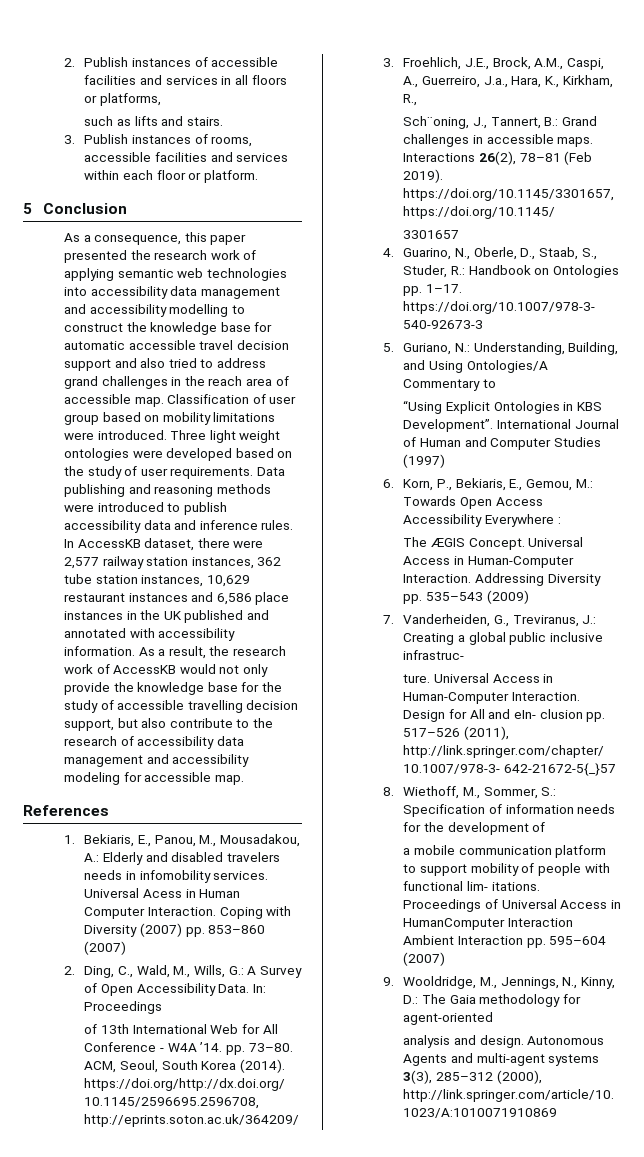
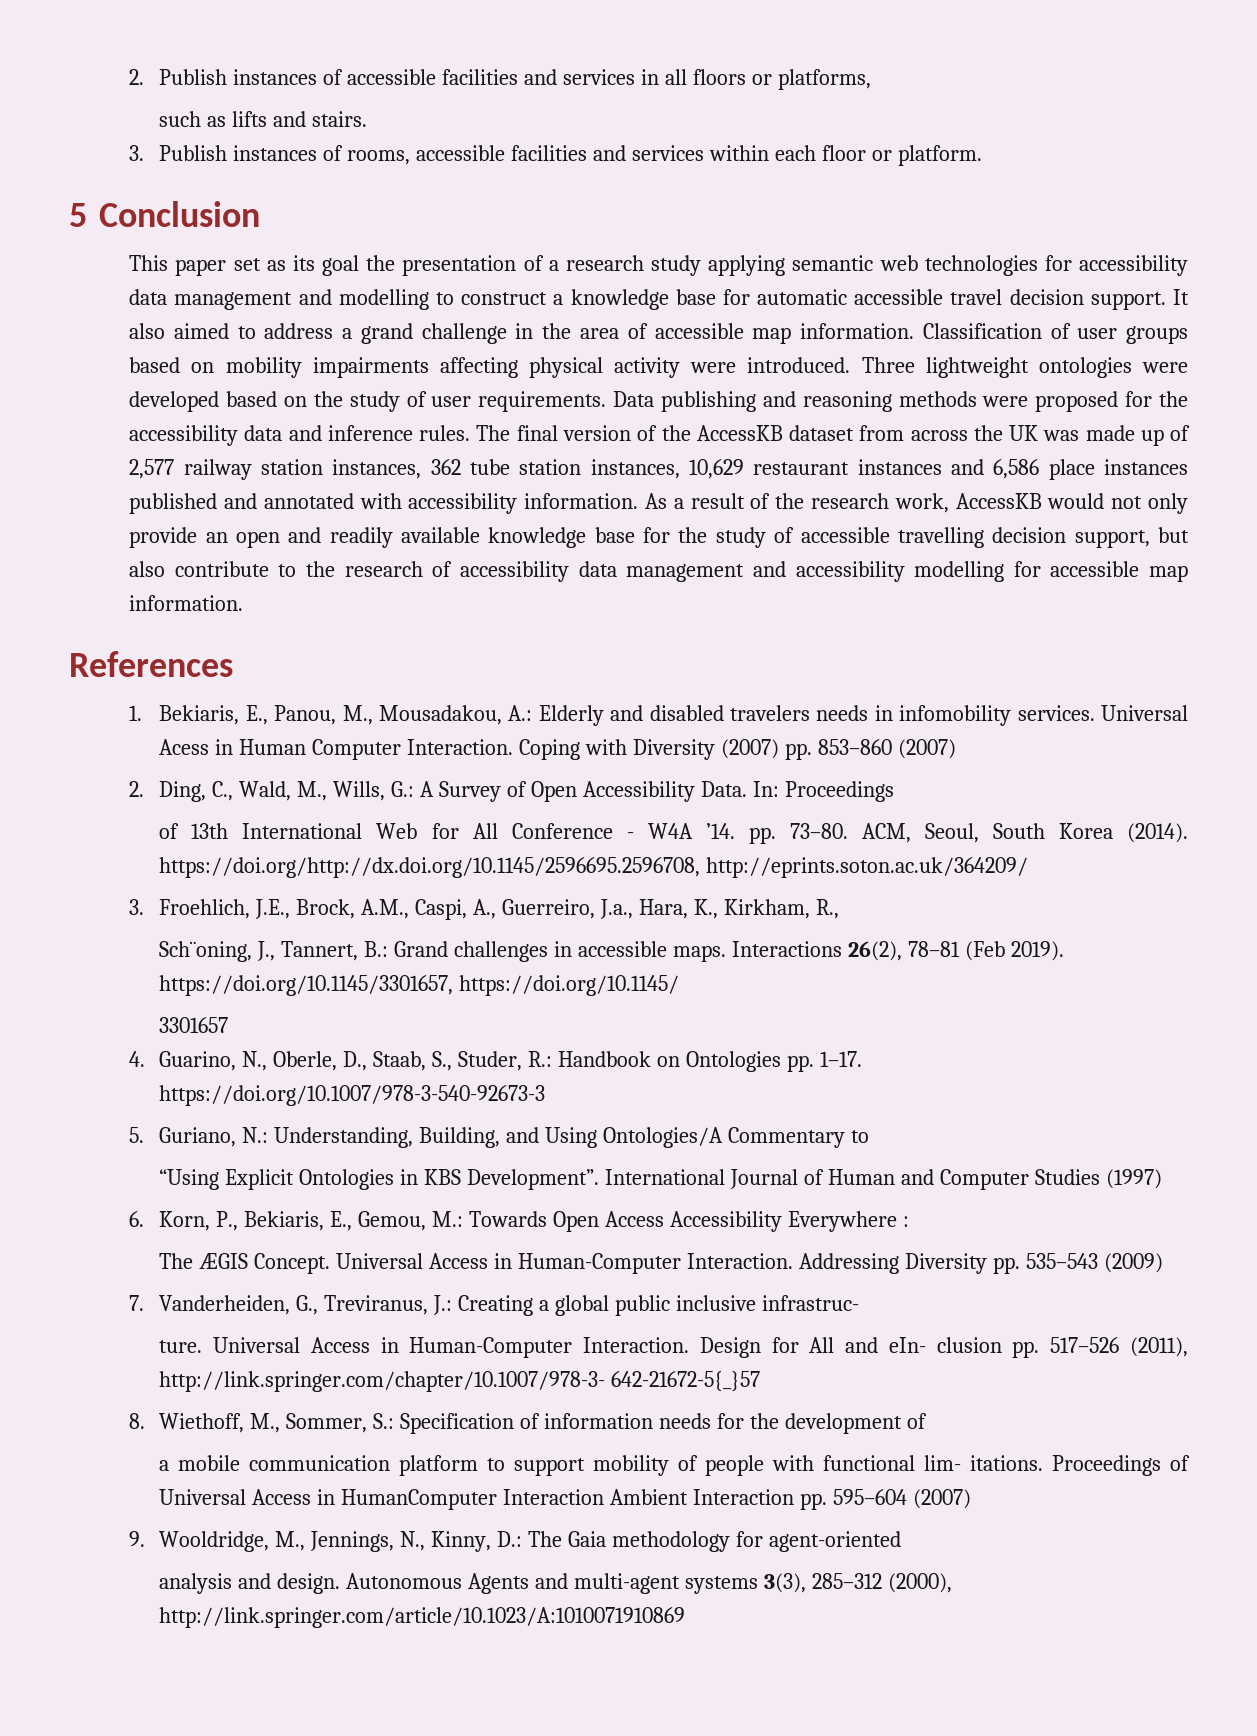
[63,232,247,245] [63,250,257,263] As a consequence, this paper presented the research work of -> [129,255,702,276] This paper set as its goal the presentation of a research study
[63,286,280,299] [63,304,167,317] into accessibility data management and accessibility -> [1044,255,1188,276] [129,289,332,310] for accessibility data management and
[126,322,147,332] the -> [553,294,564,305] a
[63,358,267,371] [63,376,243,389] support and also tried to address grand challenges in the reach -> [1090,289,1189,310] [129,323,572,344] support. It also aimed to address a grand challenge in the
[134,397,164,407] map. -> [752,323,914,344] map information.
[63,414,99,425] group -> [1126,326,1188,344] groups
[213,412,276,422] limitations -> [312,357,681,378] impairments affecting physical activity
[209,430,281,443] light weight -> [925,357,1029,378] lightweight
[97,502,227,515] introduced to publish -> [1035,391,1188,412] proposed for the
[63,538,264,551] In AccessKB dataset, there were -> [476,425,1191,446] The final version of the AccessKB dataset from across the UK was made up of
[126,610,182,620] in the UK -> (1188, 467) none
[168,646,287,659] [63,664,110,674] result, the research work of -> [690,493,949,513] result of the research work,
[113,682,134,692] the -> [205,527,481,548] an open and readily available
[63,772,120,785] modeling -> [914,561,1005,582] modelling
[214,775,244,785] map. -> [1149,565,1189,582] [129,595,244,611] map information.

